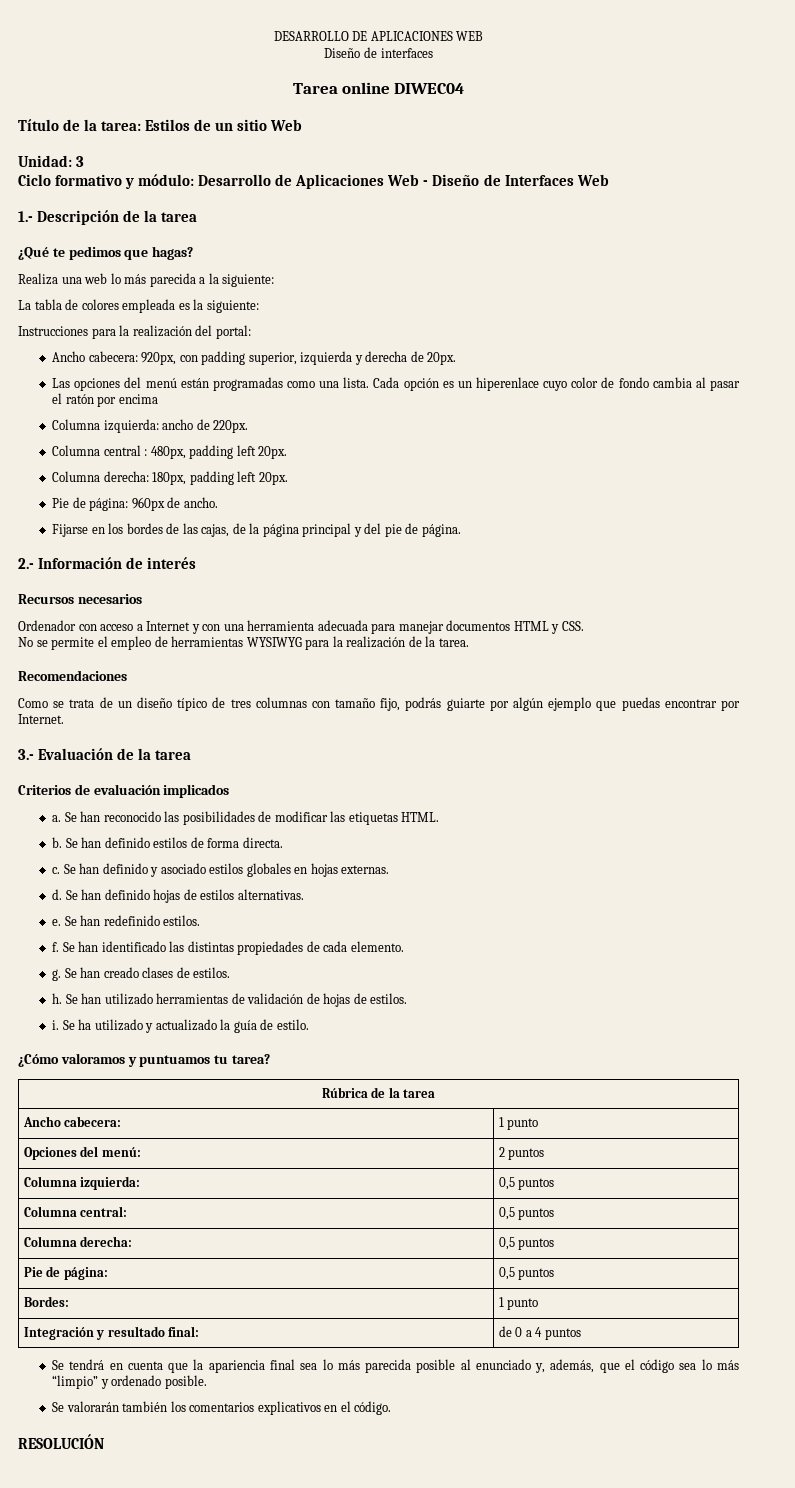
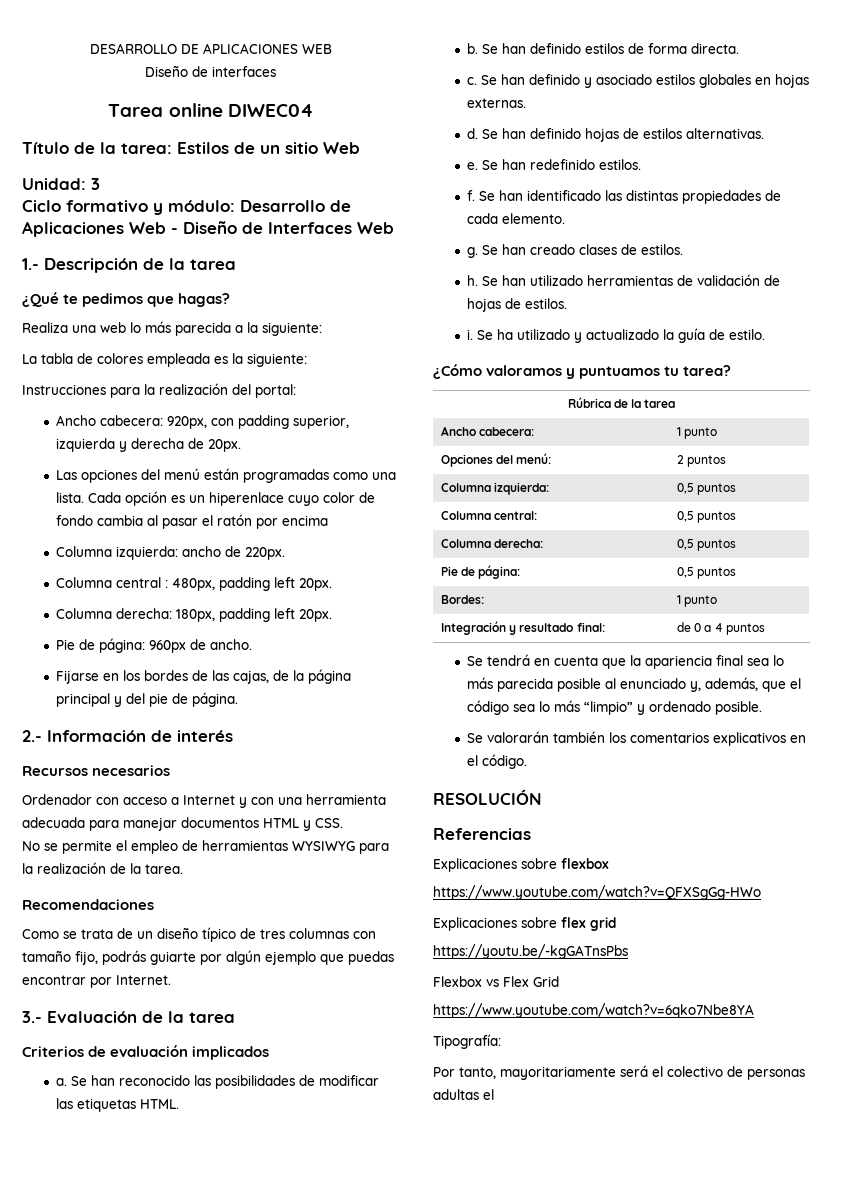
(104, 1441) none -> [433,828,531,840] [433,858,609,872] [433,885,761,900] [433,917,616,931] [433,944,628,959] [433,976,559,987] [433,1003,754,1018] [433,1034,501,1049] [433,1065,805,1080] [433,1089,494,1100] // Referencias // Explicaciones sobre flexbox // https://www.youtube.com/watch?v=QFXSgGg-HWo // Explicaciones sobre flex grid // https://youtu.be/-kgGATnsPbs // Flexbox vs Flex Grid // https://www.youtube.com/watch?v=6qko7Nbe8YA // Tipografía: // Por tanto, mayoritariamente será el colectivo de personas adultas el

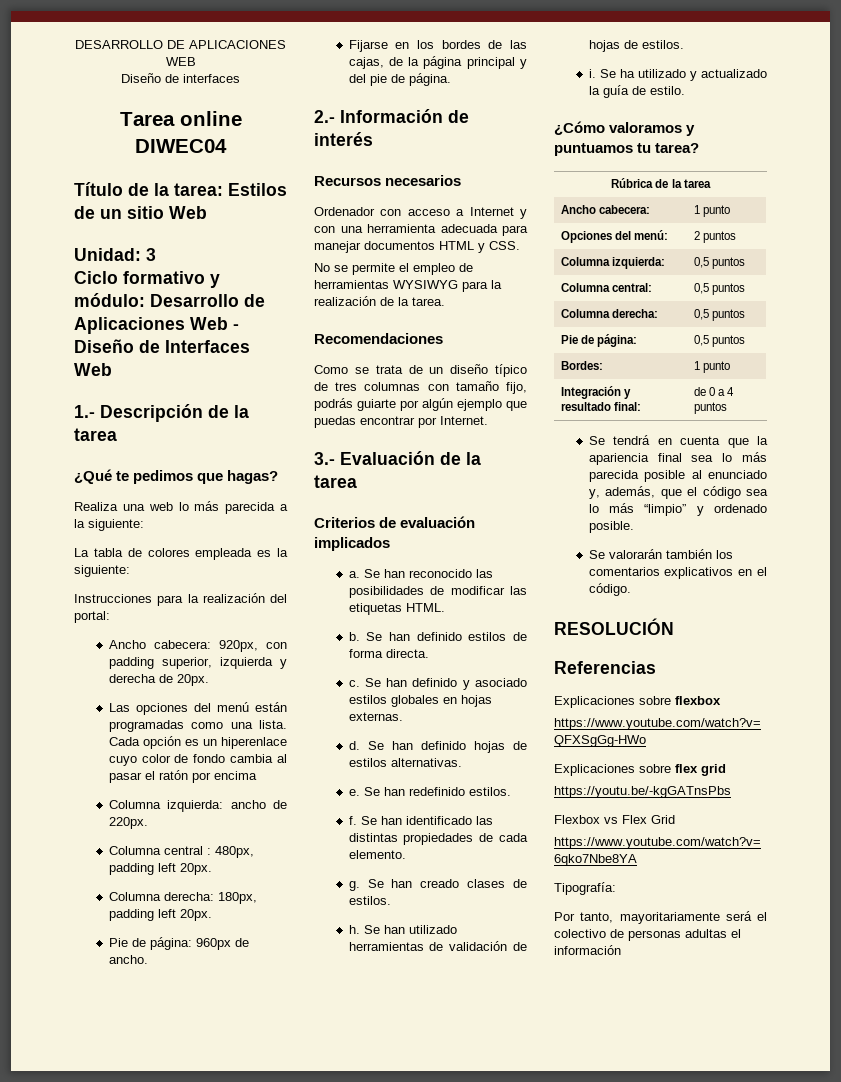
(494, 1094) none -> [554,945,621,955] información

